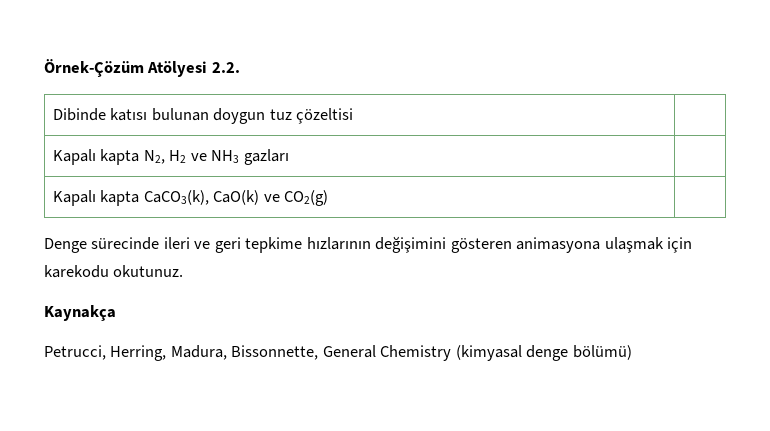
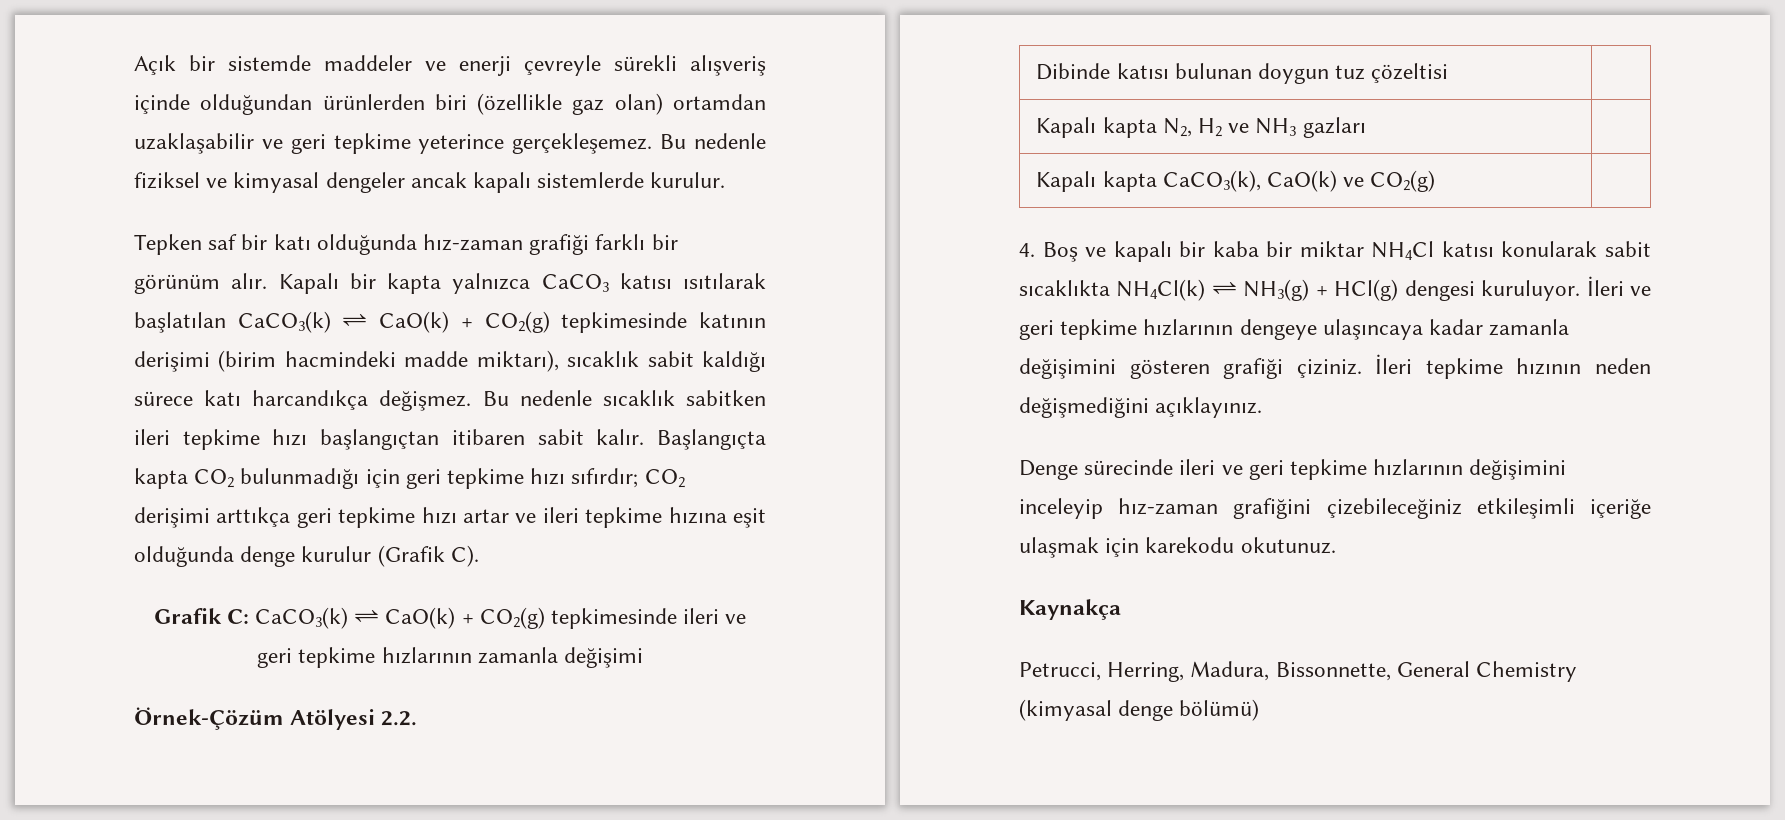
(44, 68) none -> [134,55,766,76] [134,93,766,115] [134,133,766,154] [134,172,726,193] [134,234,678,255] [134,273,766,294] [134,311,766,333] [134,350,767,372] [134,390,766,411] [134,429,766,450] [134,468,685,489] [134,507,766,528] [134,545,479,567] [153,607,747,629] [257,647,643,668] Açık bir sistemde maddeler ve enerji çevreyle sürekli alışveriş içinde olduğundan ürünlerden biri (özellikle gaz olan) ortamdan uzaklaşabilir ve geri tepkime yeterince gerçekleşemez. Bu nedenle fiziksel ve kimyasal dengeler ancak kapalı sistemlerde kurulur. // Tepken saf bir katı olduğunda hız-zaman grafiği farklı bir görünüm alır. Kapalı bir kapta yalnızca CaCO3 katısı ısıtılarak başlatılan CaCO3(k) ⇌ CaO(k) + CO2(g) tepkimesinde katının derişimi (birim hacmindeki madde miktarı), sıcaklık sabit kaldığı sürece katı harcandıkça değişmez. Bu nedenle sıcaklık sabitken ileri tepkime hızı başlangıçtan itibaren sabit kalır. Başlangıçta kapta CO2 bulunmadığı için geri tepkime hızı sıfırdır; CO2 derişimi arttıkça geri tepkime hızı artar ve ileri tepkime hızına eşit olduğunda denge kurulur (Grafik C). // Grafik C: CaCO3(k) ⇌ CaO(k) + CO2(g) tepkimesinde ileri ve geri tepkime hızlarının zamanla değişimi //
(329, 198) none -> [1019,241,1651,262] [1019,276,1651,301] [1019,319,1570,340] [1019,354,1651,379] [1019,397,1263,418] // 4. Boş ve kapalı bir kaba bir miktar NH4Cl katısı konularak sabit sıcaklıkta NH4Cl(k) ⇌ NH3(g) + HCl(g) dengesi kuruluyor. İleri ve geri tepkime hızlarının dengeye ulaşıncaya kadar zamanla değişimini gösteren grafiği çiziniz. İleri tepkime hızının neden değişmediğini açıklayınız.
[450,237,601,253] gösteren animasyona -> [1019,498,1651,519] inceleyip hız-zaman grafiğini çizebileceğiniz etkileşimli içeriğe

